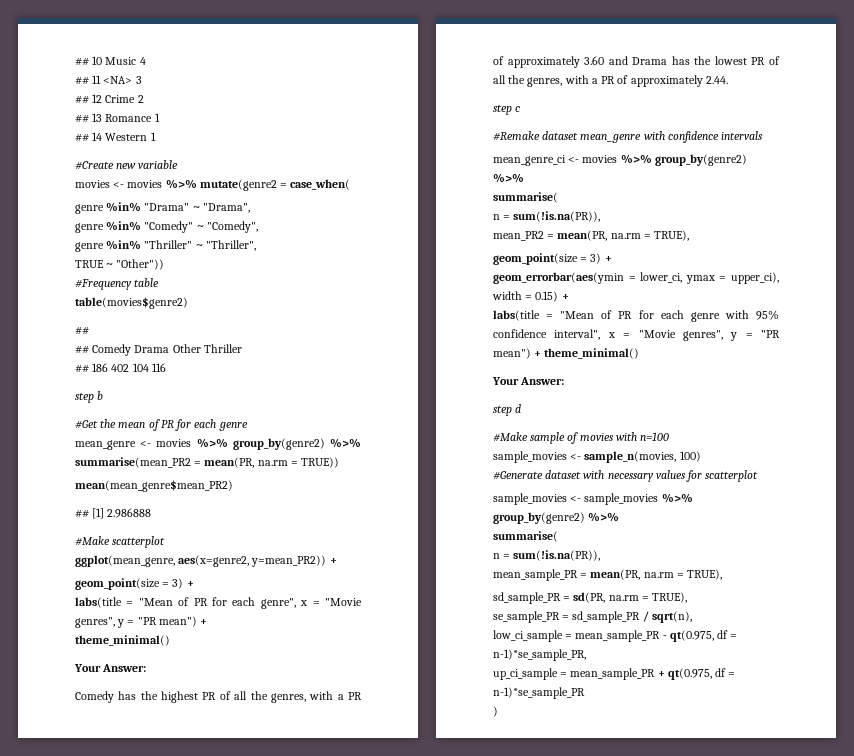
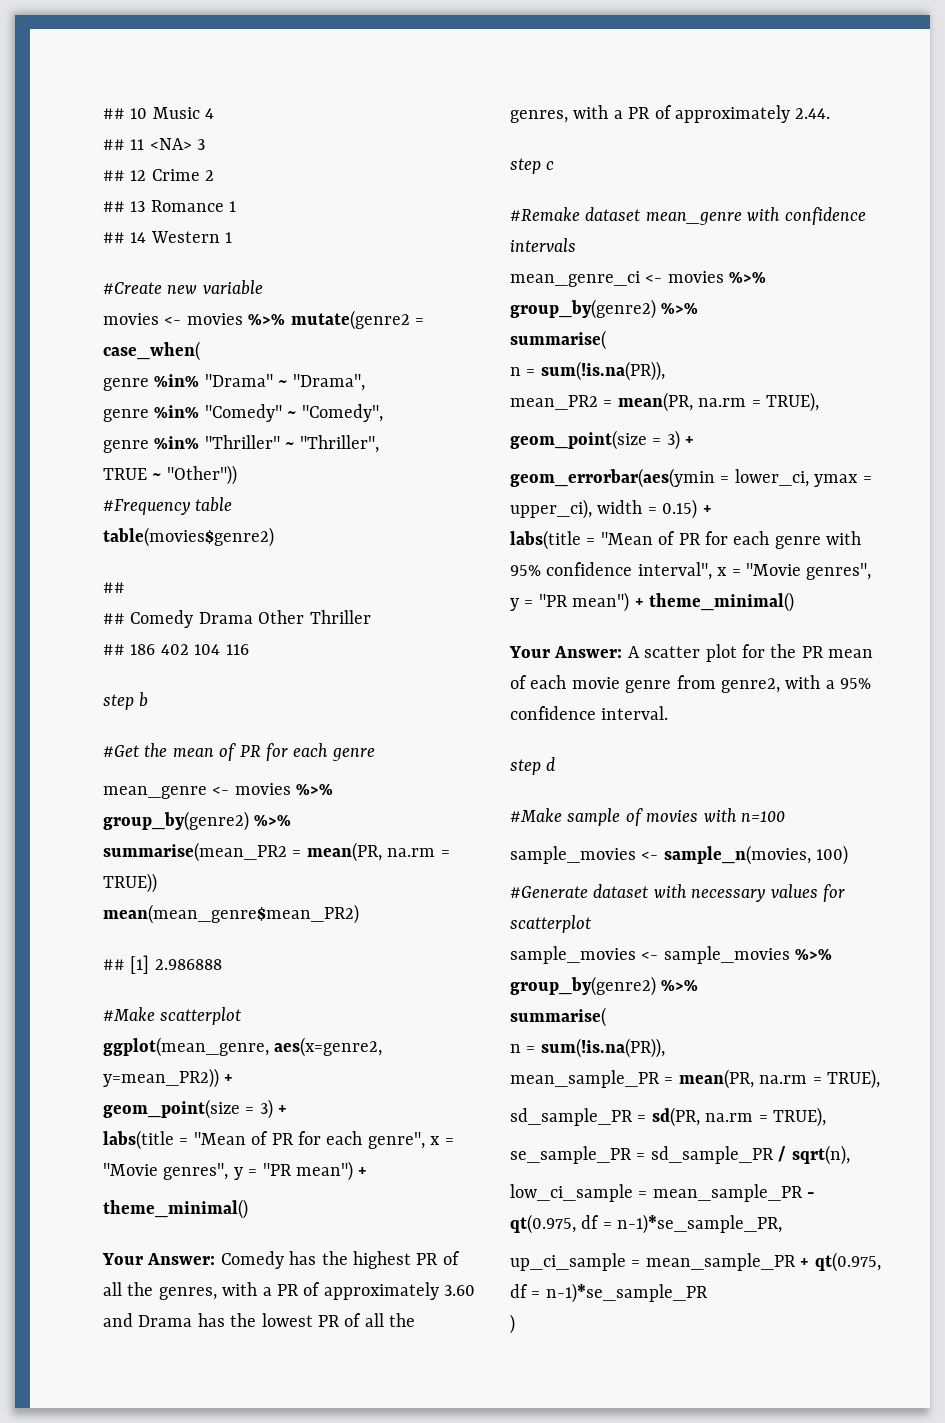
(147, 668) // -> (216, 1259) none
(565, 381) none -> [627,644,874,662] [510,675,872,693] [510,706,669,720] A scatter plot for the PR mean of each movie genre from genre2, with a 95% confidence interval.

